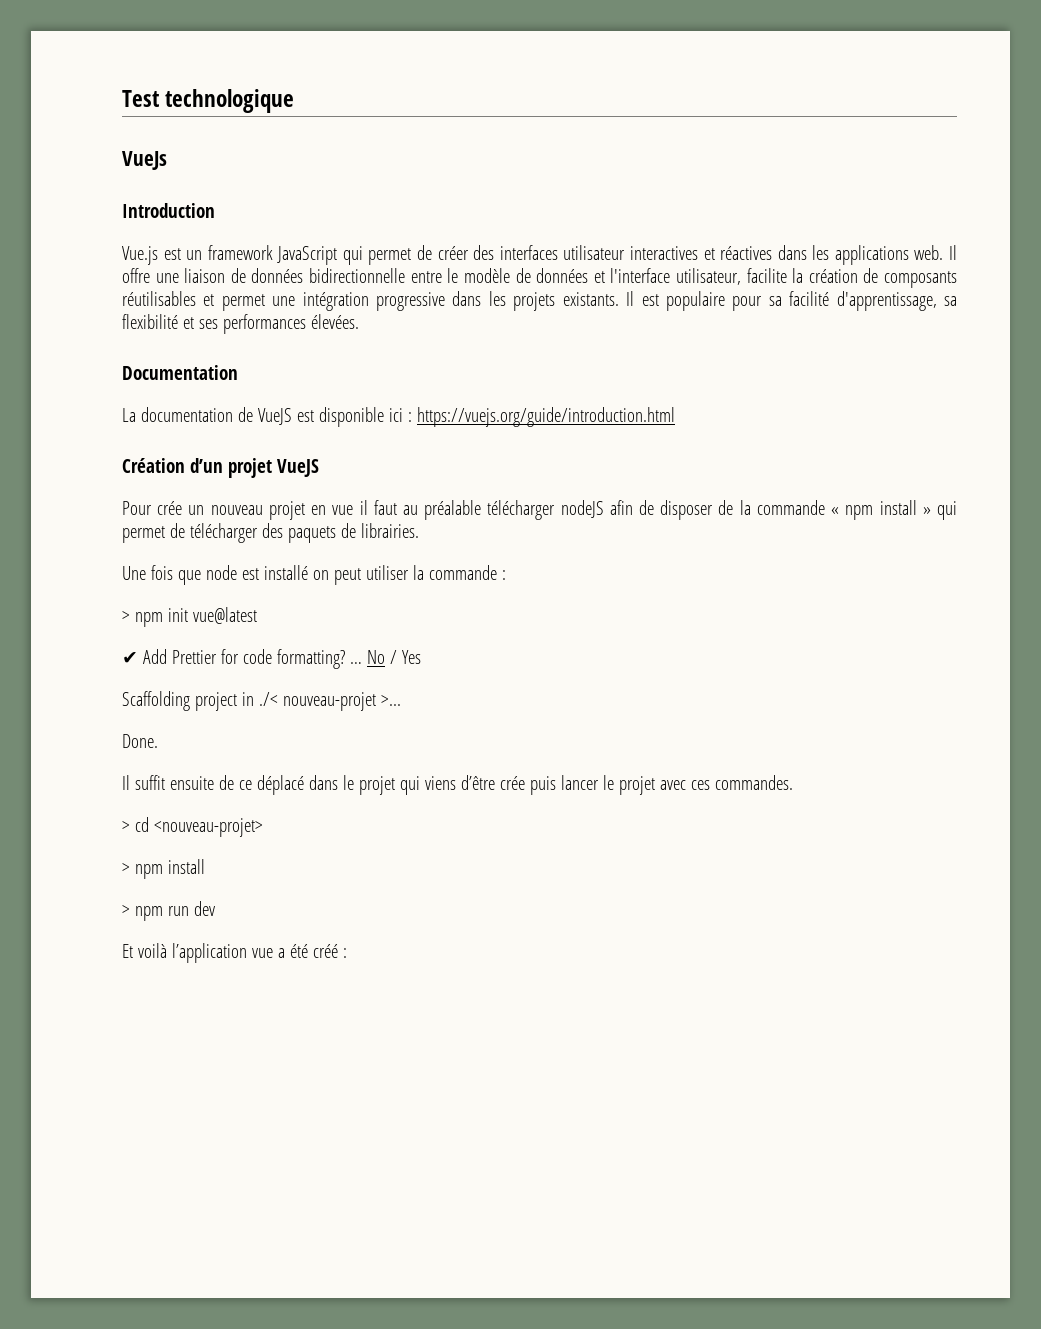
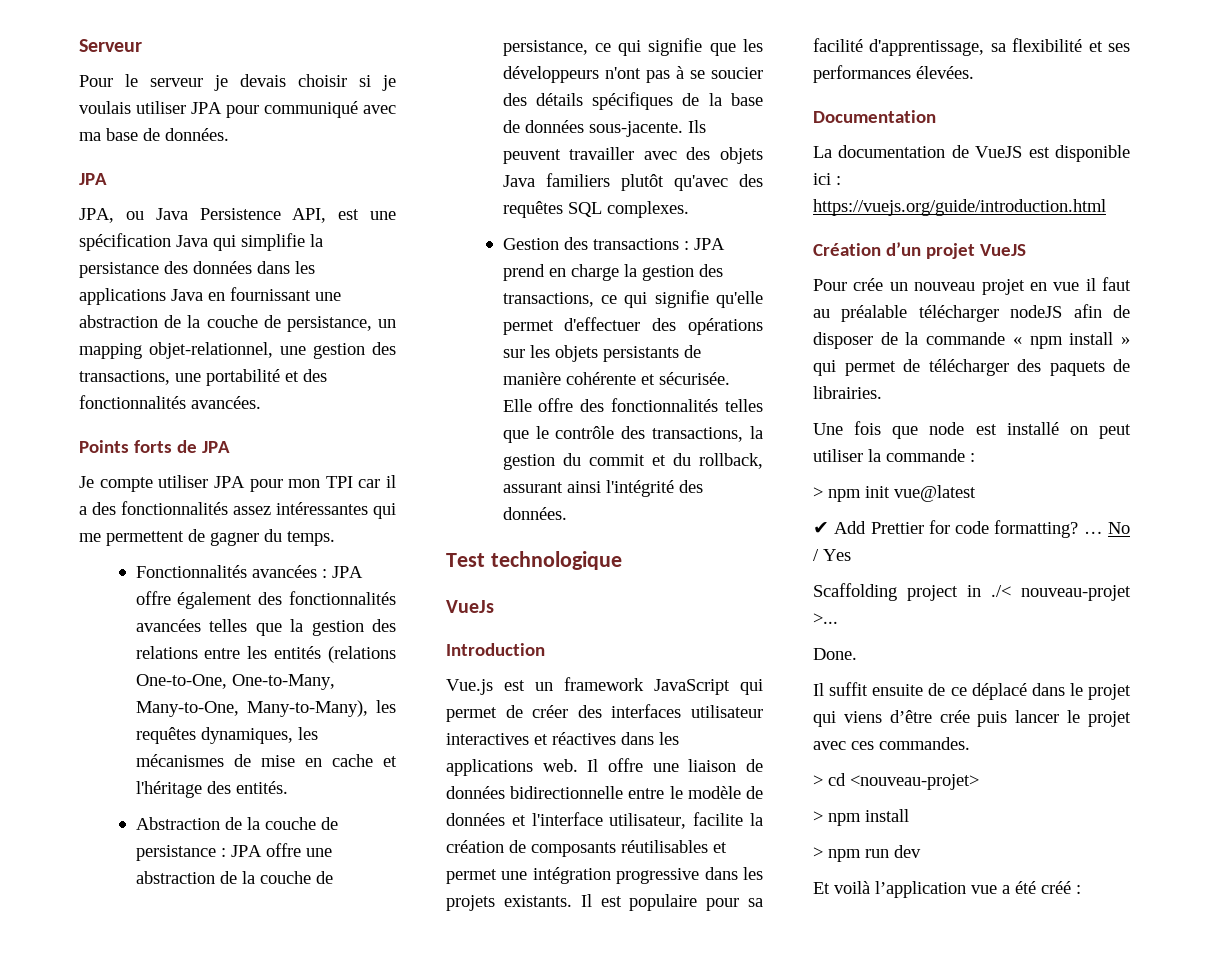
(122, 98) none -> [79,39,142,52] [79,74,396,91] [79,101,396,118] [79,128,229,141] [79,173,107,185] [79,208,396,223] [79,233,323,251] [79,261,315,278] [79,287,341,305] [79,315,396,332] [79,342,396,359] [79,369,327,386] [79,395,261,409] [79,440,230,453] [79,475,396,492] [79,501,396,519] [79,529,335,546] [135,565,363,578] [135,591,396,609] [135,619,397,636] [135,646,396,663] [135,674,335,690] [135,700,396,717] [135,727,318,744] [135,754,397,767] [135,781,288,798] [135,817,338,830] [135,843,332,861] [135,871,333,884] [502,38,763,56] [502,66,763,83] [502,92,763,110] [502,120,706,137] [502,147,763,164] [502,173,763,191] [502,201,689,218] [502,237,725,250] [502,264,723,281] [502,290,763,308] [502,317,763,335] [502,345,701,362] [502,372,730,385] [502,398,763,412] [502,426,763,443] [502,453,763,470] [502,480,703,497] [502,507,567,520] Serveur // Pour le serveur je devais choisir si je voulais utiliser JPA pour communiqué avec ma base de données. // JPA // JPA, ou Java Persistence API, est une spécification Java qui simplifie la persistance des données dans les applications Java en fournissant une abstraction de la couche de persistance, un mapping objet-relationnel, une gestion des transactions, une portabilité et des fonctionnalités avancées. // Points forts de JPA // Je compte utiliser JPA pour mon TPI car il a des fonctionnalités assez intéressantes qui me permettent de gagner du temps. // Fonctionnalités avancées : JPA offre également des fonctionnalités avancées telles que la gestion des relations entre les entités (relations One-to-One, One-to-Many, Many-to-One, Many-to-Many), les requêtes dynamiques, les mécanismes de mise en cache et l'héritage des entités. // Abstraction de la couche de persistance : JPA offre une abstraction de la couche de persistance, ce qui signifie que les développeurs n'ont pas à se soucier des détails spécifiques de la base de données sous-jacente. Ils peuvent travailler avec des objets Java familiers plutôt qu'avec des requêtes SQL complexes. // Gestion des transactions : JPA prend en charge la gestion des transactions, ce qui signifie qu'elle permet d'effectuer des opérations sur les objets persistants de manière cohérente et sécurisée. Elle offre des fonctionnalités telles que le contrôle des transactions, la gestion du commit et du rollback, assurant ainsi l'intégrité des données. //

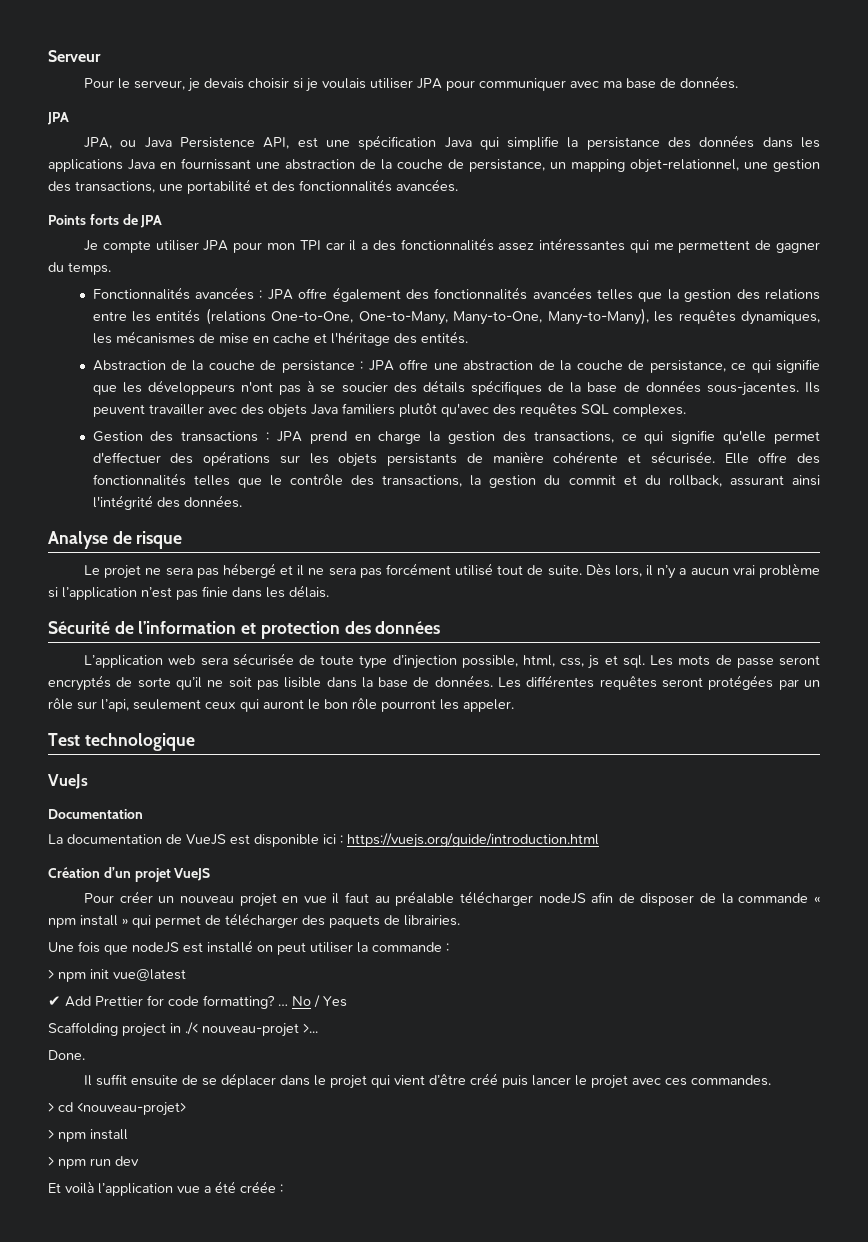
[150,78,203,87] serveur -> [134,80,186,90] serveur,
[264,101,358,118] communiqué -> [479,78,567,91] communiquer
[588,121,683,137] sous-jacente. -> [706,382,799,396] sous-jacentes.
[446,551,622,570] [446,600,494,613] [446,643,545,656] [446,677,763,695] [446,704,763,722] [446,732,679,745] [446,758,763,776] [446,786,763,799] [446,812,763,829] [446,840,727,857] [446,867,763,884] [446,894,763,911] [813,38,1130,56] [813,65,974,83] Test technologique // VueJs // Introduction // Vue.js est un framework JavaScript qui permet de créer des interfaces utilisateur interactives et réactives dans les applications web. Il offre une liaison de données bidirectionnelle entre le modèle de données et l'interface utilisateur, facilite la création de composants réutilisables et permet une intégration progressive dans les projets existants. Il est populaire pour sa facilité d'apprentissage, sa flexibilité et ses performances élevées. -> [48,531,183,549] [84,563,821,579] [48,585,329,600] [48,621,441,639] [84,653,821,669] [48,675,820,691] [48,698,514,712] [48,733,195,751] [48,774,88,789] Analyse de risque // Le projet ne sera pas hébergé et il ne sera pas forcément utilisé tout de suite. Dès lors, il n’y a aucun vrai problème si l’application n’est pas finie dans les délais. // Sécurité de l’information et protection des données // L’application web sera sécurisée de toute type d’injection possible, html, css, js et sql. Les mots de passe seront encryptés de sorte qu’il ne soit pas lisible dans la base de données. Les différentes requêtes seront protégées par un rôle sur l’api, seulement ceux qui auront le bon rôle pourront les appeler. // Test technologique // VueJs
[853,278,884,291] crée -> [119,891,153,903] créer
[929,422,965,435] node -> [132,942,179,953] nodeJS
[950,683,1027,700] ce déplacé -> [202,1073,277,1088] se déplacer
[843,710,970,723] viens d’être crée -> [394,1073,499,1085] vient d’être créé
[1041,881,1071,894] créé -> [240,1181,276,1193] créée

